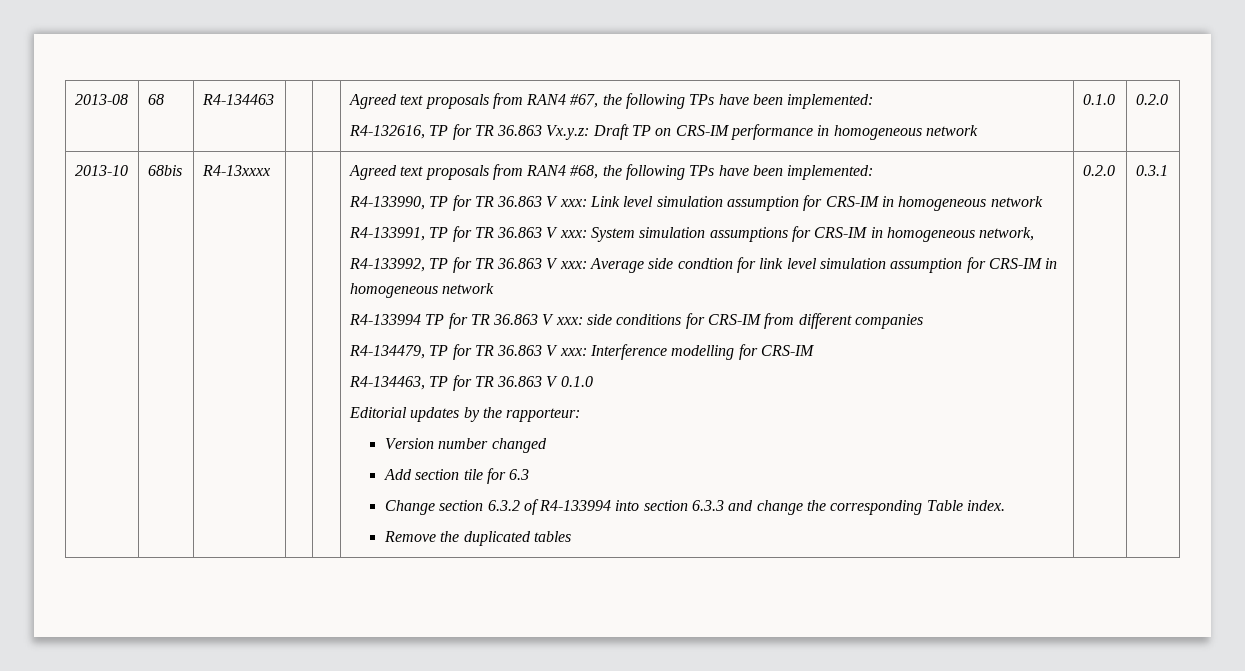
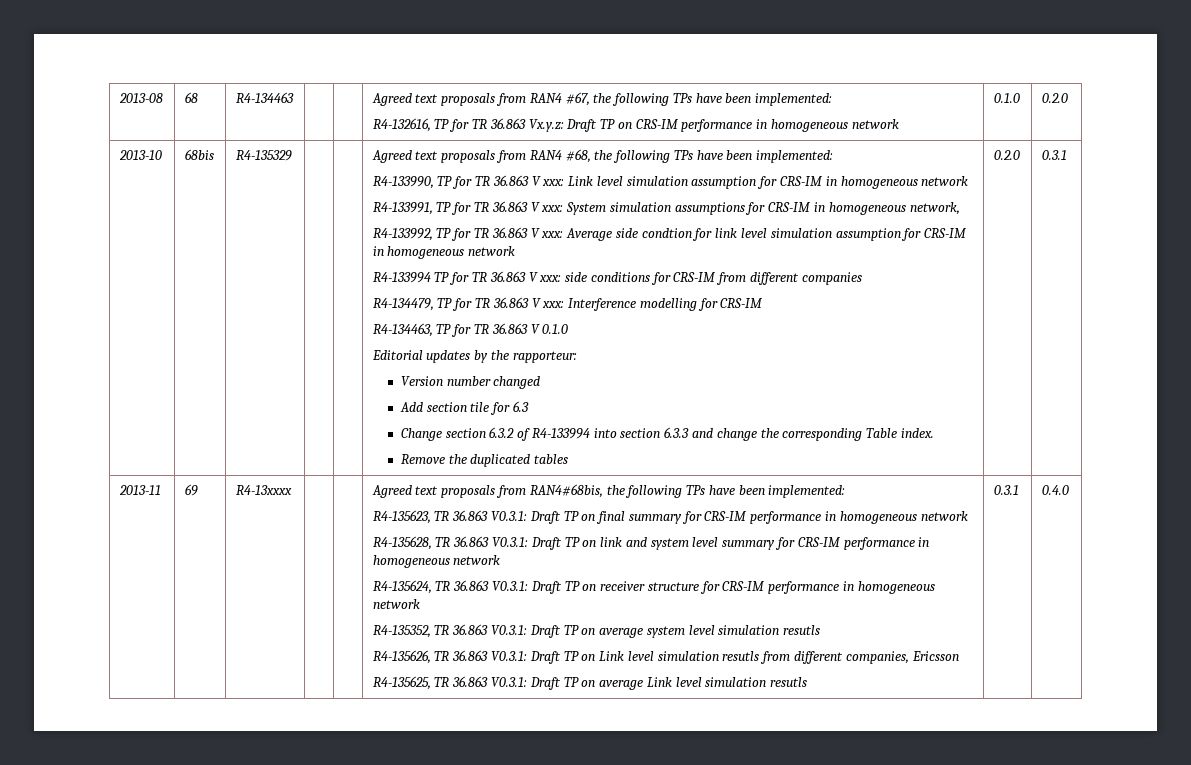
[201,165,270,176] R4-13xxxx -> [235,150,292,161] R4-135329
(1168, 170) none -> [118,485,161,495] [184,484,198,496] [235,485,292,495] [371,484,846,498] [372,510,968,524] [372,536,930,550] [372,555,501,568] [372,580,935,594] [372,599,420,609] [372,624,821,638] [372,650,959,664] [372,676,808,690] [993,485,1019,495] [1041,485,1069,495] // 2013-11 | 69 | R4-13xxxx | | | Agreed text proposals from RAN4#68bis, the following TPs have been implemented: // R4-135623, TR 36.863 V0.3.1: Draft TP on final summary for CRS-IM performance in homogeneous network // R4-135628, TR 36.863 V0.3.1: Draft TP on link and system level summary for CRS-IM performance in homogeneous network // R4-135624, TR 36.863 V0.3.1: Draft TP on receiver structure for CRS-IM performance in homogeneous network // R4-135352, TR 36.863 V0.3.1: Draft TP on average system level simulation resutls // R4-135626, TR 36.863 V0.3.1: Draft TP on Link level simulation resutls from different companies, Ericsson // R4-135625, TR 36.863 V0.3.1: Draft TP on average Link level simulation resutls | 0.3.1 | 0.4.0

